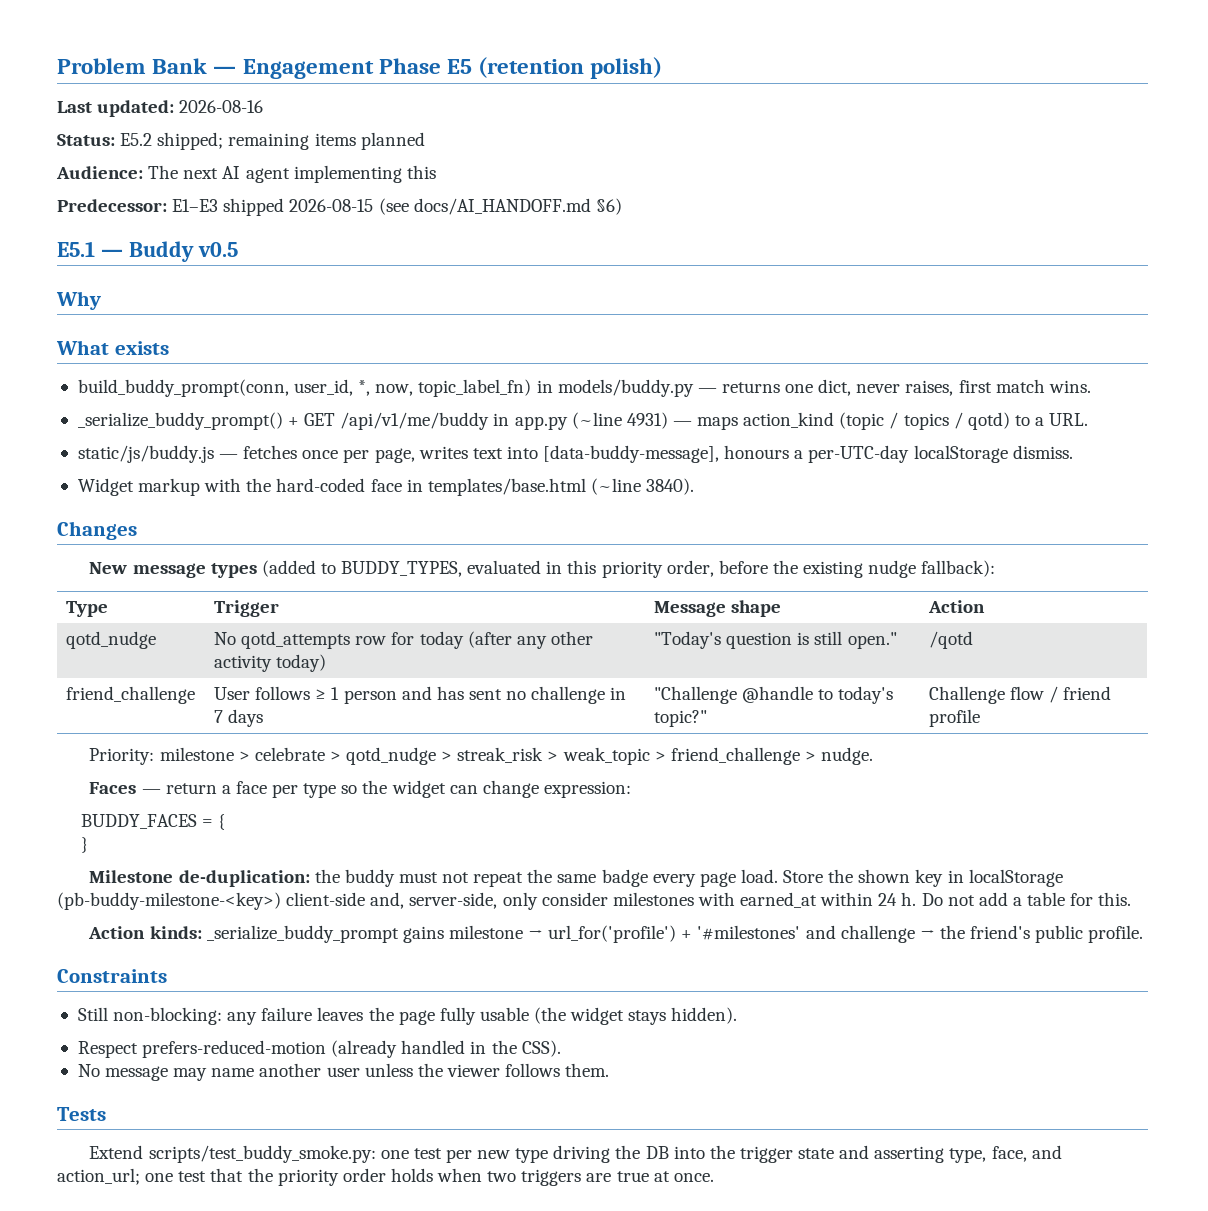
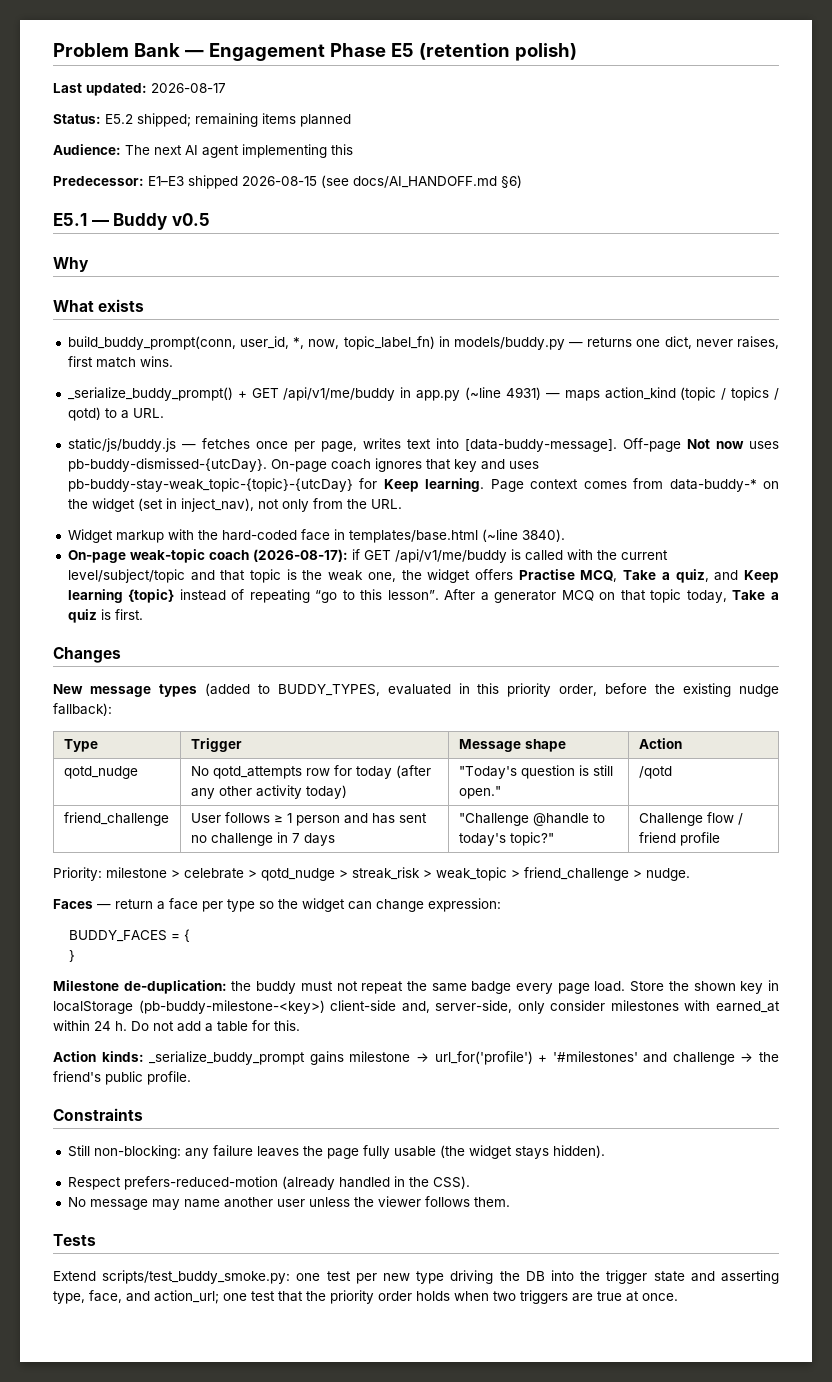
[179,100,264,113] 2026-08-16 -> [151,83,226,93] 2026-08-17
[543,445,1073,463] [data-buddy-message], honours a per-UTC-day localStorage dismiss. -> [464,438,779,452] [67,458,539,472] [67,478,779,492] [67,498,402,512] [data-buddy-message]. Off-page Not now uses pb-buddy-dismissed-{utcDay}. On-page coach ignores that key and uses pb-buddy-stay-weak_topic-{topic}-{utcDay} for Keep learning. Page context comes from data-buddy-* on the widget (set in inject_nav), not only from the URL.
(695, 486) none -> [67,549,668,563] [67,569,779,583] [67,589,779,603] [67,609,143,623] // On-page weak-topic coach (2026-08-17): if GET /api/v1/me/buddy is called with the current level/subject/topic and that topic is the weak one, the widget offers Practise MCQ, Take a quiz, and Keep learning {topic} instead of repeating “go to this lesson”. After a generator MCQ on that topic today, Take a quiz is first.

